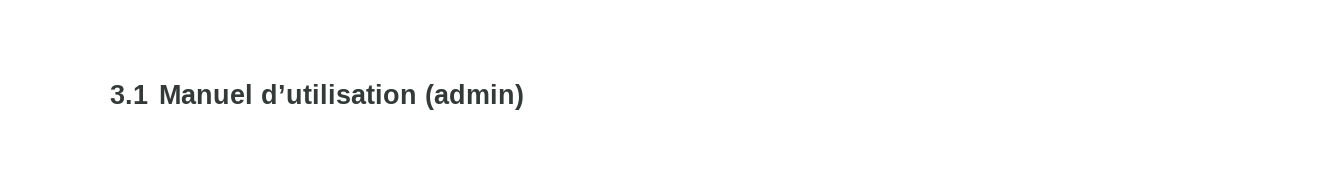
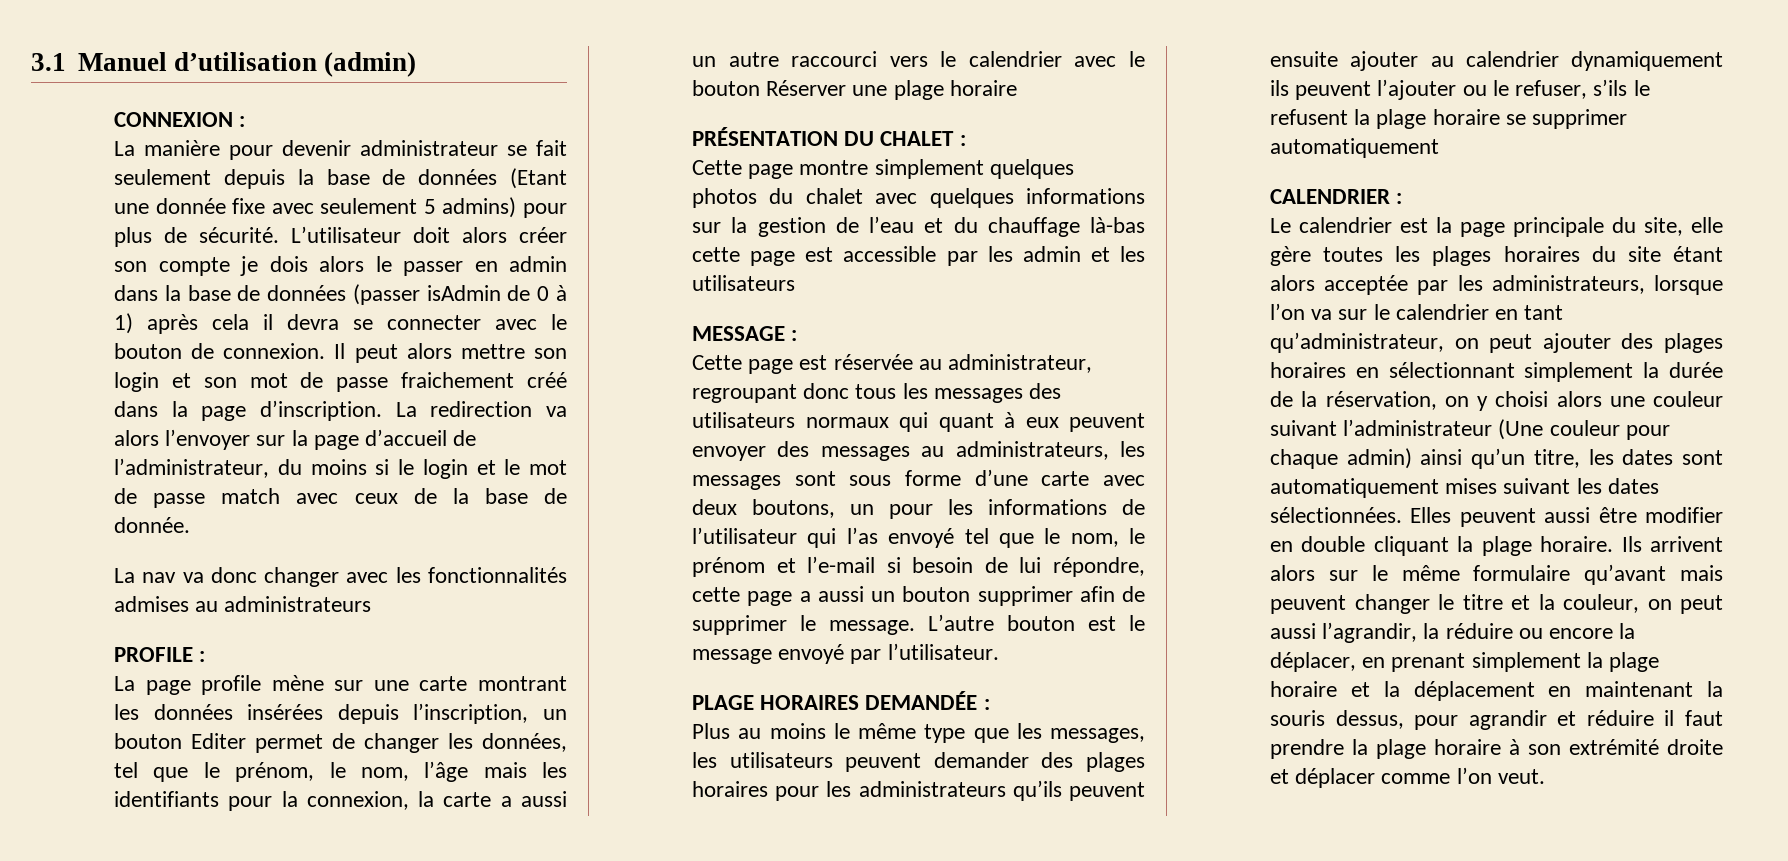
(524, 97) none -> [114,112,246,127] [114,140,567,160] [114,168,568,189] [114,197,567,218] [114,226,567,247] [114,256,567,276] [114,284,568,305] [114,313,567,334] [114,343,568,363] [114,372,567,392] [114,400,567,421] [114,429,477,450] [114,458,567,479] [114,488,567,508] [114,517,191,533] [114,567,567,587] [114,596,372,612] [114,647,206,662] [114,675,567,695] [114,703,567,724] [114,733,567,753] [114,761,567,782] [114,791,567,811] [692,51,1145,67] [692,80,1017,100] [692,127,966,146] [692,159,1074,179] [692,188,1145,208] [692,216,1145,237] [692,246,1145,266] [692,275,796,291] [692,326,798,341] [692,354,1093,374] [692,383,1062,403] [692,412,1145,432] [692,441,1145,461] [692,469,1145,490] [692,499,1145,519] [692,527,1145,548] [692,556,1145,577] [692,586,1145,606] [692,614,1145,635] [692,643,999,664] [692,691,990,710] [692,723,1145,743] [692,752,1145,772] [692,780,1145,801] [1270,51,1723,71] [1270,79,1650,100] [1270,109,1628,129] [1270,138,1440,158] [1270,189,1403,204] [1270,217,1723,237] [1270,246,1723,266] [1270,275,1723,295] [1270,303,1564,320] [1270,332,1723,353] [1270,362,1723,382] [1270,391,1723,411] [1270,419,1670,440] [1270,448,1723,469] [1270,478,1659,498] [1270,507,1723,527] [1270,536,1723,556] [1270,564,1723,585] [1270,594,1723,614] [1270,622,1636,643] [1270,652,1660,672] [1270,681,1723,701] [1270,710,1723,730] [1270,739,1723,759] [1270,767,1545,788] // CONNEXION : // La manière pour devenir administrateur se fait seulement depuis la base de données (Etant une donnée fixe avec seulement 5 admins) pour plus de sécurité. L’utilisateur doit alors créer son compte je dois alors le passer en admin dans la base de données (passer isAdmin de 0 à 1) après cela il devra se connecter avec le bouton de connexion. Il peut alors mettre son login et son mot de passe fraichement créé dans la page d’inscription. La redirection va alors l’envoyer sur la page d’accueil de l’administrateur, du moins si le login et le mot de passe match avec ceux de la base de donnée. // La nav va donc changer avec les fonctionnalités admises au administrateurs // PROFILE : // La page profile mène sur une carte montrant les données insérées depuis l’inscription, un bouton Editer permet de changer les données, tel que le prénom, le nom, l’âge mais les identifiants pour la connexion, la carte a aussi un autre raccourci vers le calendrier avec le bouton Réserver une plage horaire // PRÉSENTATION DU CHALET : // Cette page montre simplement quelques photos du chalet avec quelques informations sur la gestion de l’eau et du chauffage là-bas cette page est accessible par les admin et les utilisateurs // MESSAGE : // Cette page est réservée au administrateur, regroupant donc tous les messages des utilisateurs normaux qui quant à eux peuvent envoyer des messages au administrateurs, les messages sont sous forme d’une carte avec deux boutons, un pour les informations de l’utilisateur qui l’as envoyé tel que le nom, le prénom et l’e-mail si besoin de lui répondre, cette page a aussi un bouton supprimer afin de supprimer le message. L’autre bouton est le message envoyé par l’utilisateur. // PLAGE HORAIRES DEMANDÉE : // Plus au moins le même type que les messages, les utilisateurs peuvent demander des plages horaires pour les administrateurs qu’ils peuvent ensuite ajouter au calendrier dynamiquement ils peuvent l’ajouter ou le refuser, s’ils le refusent la plage horaire se supprimer automatiquement // CALENDRIER : // Le calendrier est la page principale du site, elle gère toutes les plages horaires du site étant alors acceptée par les administrateurs, lorsque l’on va sur le calendrier en tant qu’administrateur, on peut ajouter des plages horaires en sélectionnant simplement la durée de la réservation, on y choisi alors une couleur suivant l’administrateur (Une couleur pour chaque admin) ainsi qu’un titre, les dates sont automatiquement mises suivant les dates sélectionnées. Elles peuvent aussi être modifier en double cliquant la plage horaire. Ils arrivent alors sur le même formulaire qu’avant mais peuvent changer le titre et la couleur, on peut aussi l’agrandir, la réduire ou encore la déplacer, en prenant simplement la plage horaire et la déplacement en maintenant la souris dessus, pour agrandir et réduire il faut prendre la plage horaire à son extrémité droite et déplacer comme l’on veut.

